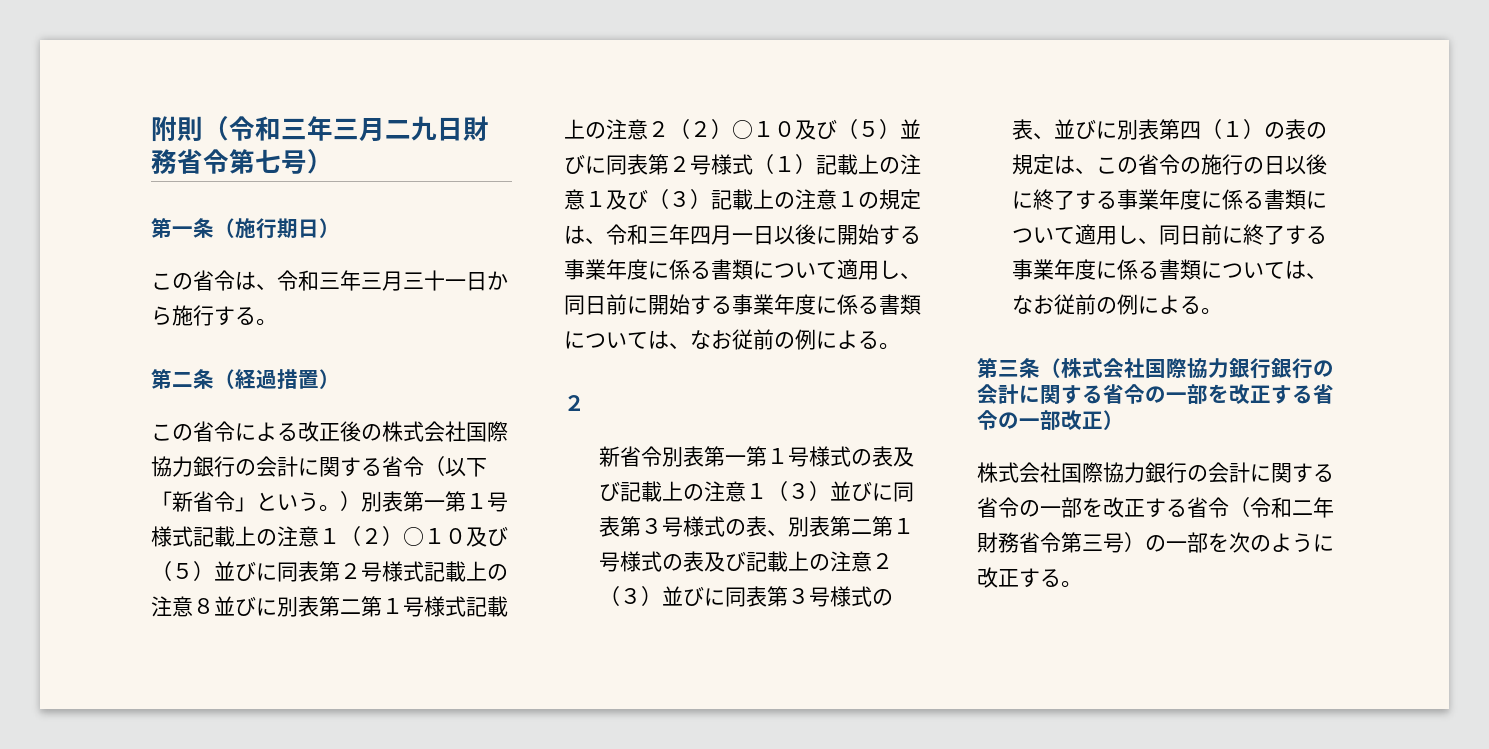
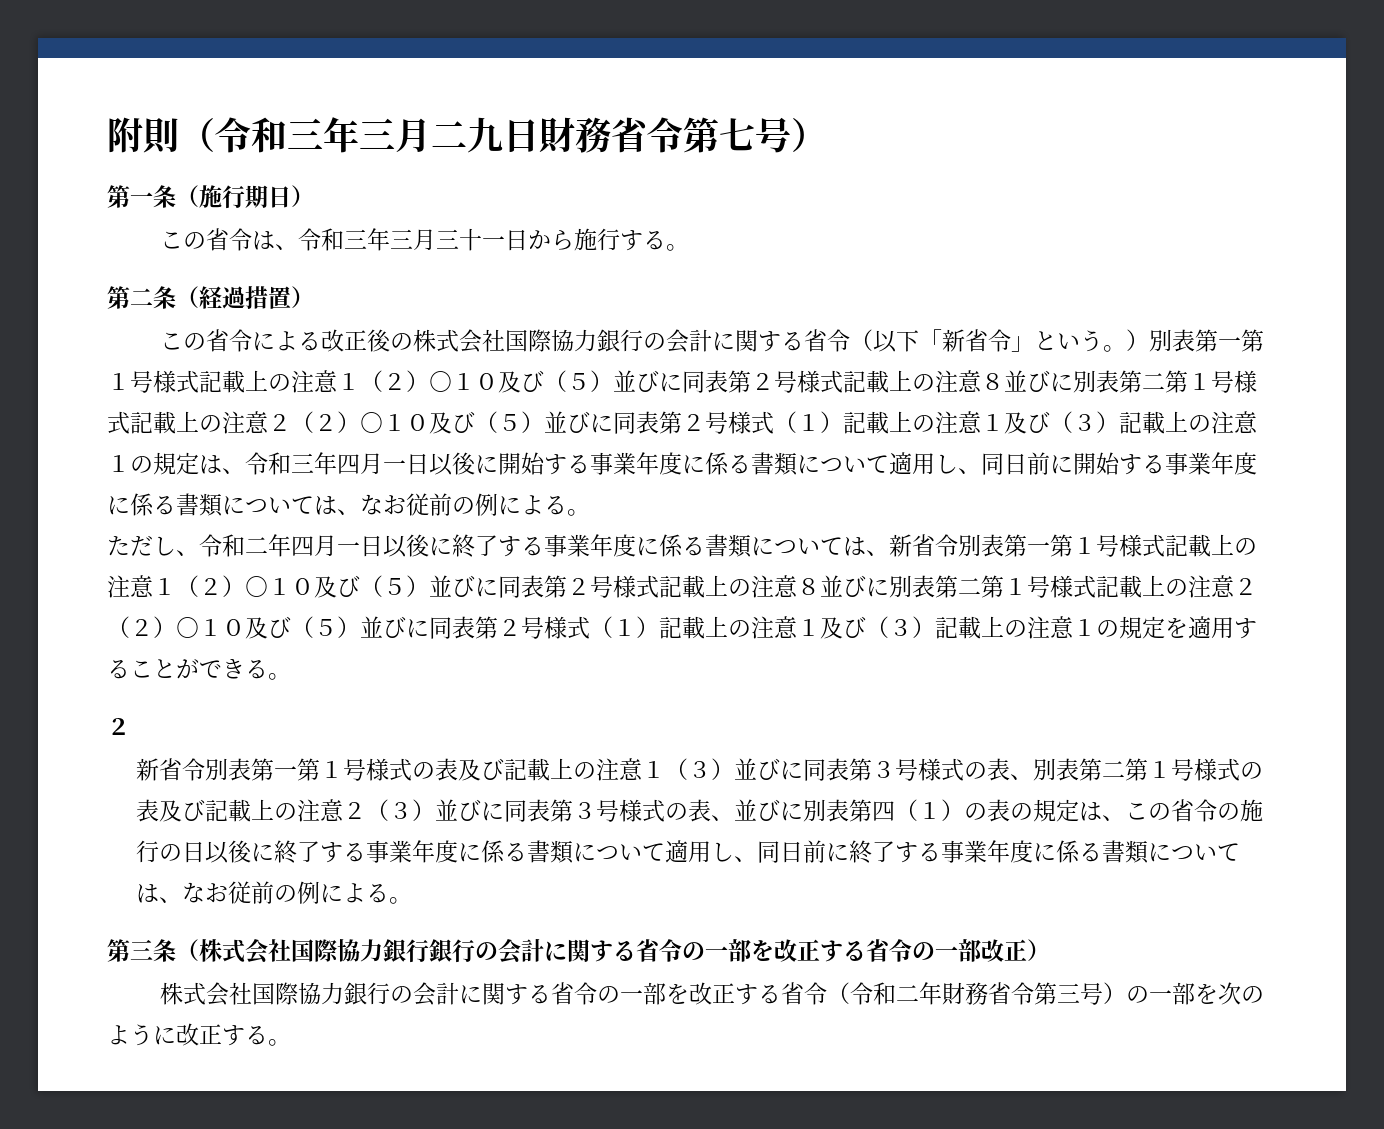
(900, 346) none -> [107,534,1257,558] [107,575,1257,598] [107,616,1257,639] [107,658,291,680] // ただし、令和二年四月一日以後に終了する事業年度に係る書類については、新省令別表第一第１号様式記載上の注意１（２）○１０及び（５）並びに同表第２号様式記載上の注意８並びに別表第二第１号様式記載上の注意２（２）○１０及び（５）並びに同表第２号様式（１）記載上の注意１及び（３）記載上の注意１の規定を適用することができる。

